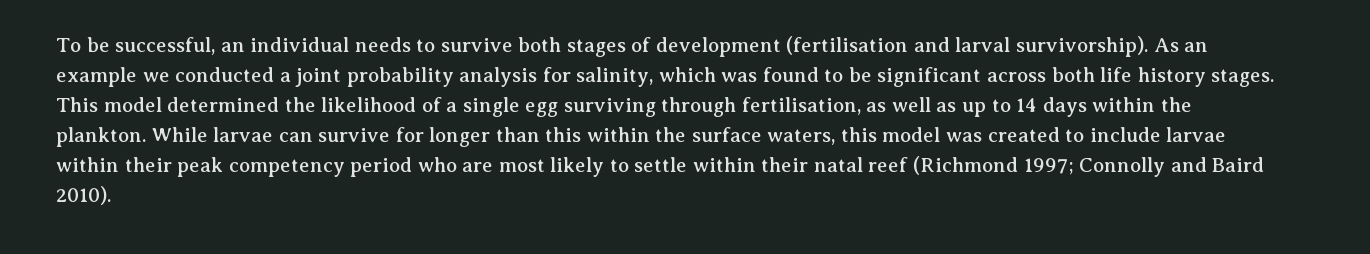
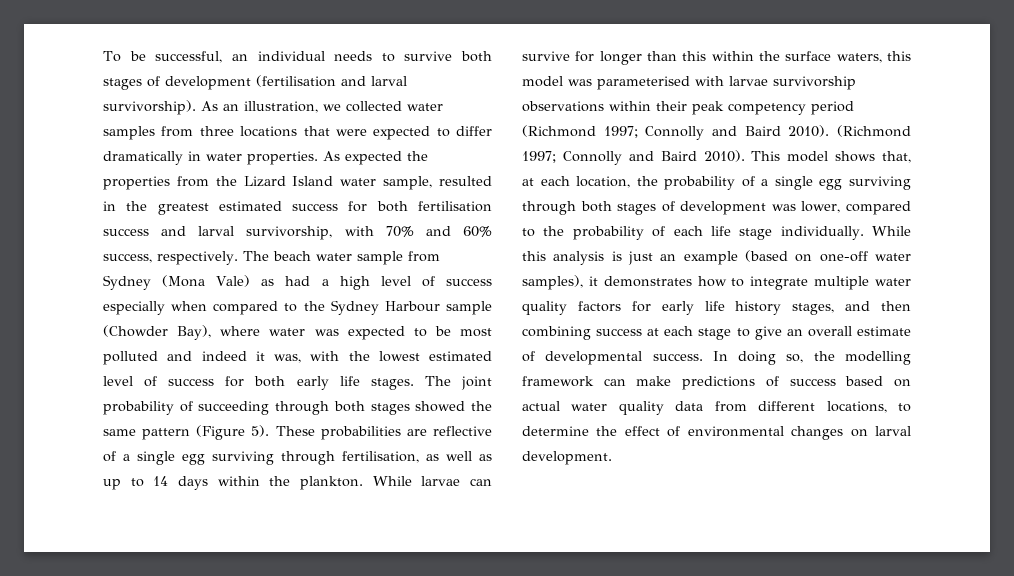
[56,67,1275,87] [56,97,417,112] example we conducted a joint probability analysis for salinity, which was found to be significant across both life history stages. This model determined the likelihood -> [244,101,443,113] [103,126,492,140] [103,151,428,165] [103,176,492,190] [103,201,492,215] [103,226,493,240] [103,251,440,265] [103,275,493,290] [103,300,492,315] [103,325,492,340] [103,351,492,365] [103,376,492,390] [103,401,493,415] [103,425,492,440] illustration, we collected water samples from three locations that were expected to differ dramatically in water properties. As expected the properties from the Lizard Island water sample, resulted in the greatest estimated success for both fertilisation success and larval survivorship, with 70% and 60% success, respectively. The beach water sample from Sydney (Mona Vale) as had a high level of success especially when compared to the Sydney Harbour sample (Chowder Bay), where water was expected to be most polluted and indeed it was, with the lowest estimated level of success for both early life stages. The joint probability of succeeding through both stages showed the same pattern (Figure 5). These probabilities are reflective
[987,127,1227,142] created to include larvae -> [597,76,856,90] [522,101,604,112] parameterised with larvae survivorship observations
[417,156,1265,177] [56,186,111,205] who are most likely to settle within their natal reef (Richmond 1997; Connolly and Baird 2010). -> [522,125,911,140] [522,150,911,165] [522,176,911,190] [522,201,911,215] [522,226,911,240] [522,250,911,265] [522,275,911,290] [522,301,911,315] [522,326,911,340] [522,351,911,365] [522,376,911,390] [522,401,911,415] [522,426,911,440] [522,451,612,465] (Richmond 1997; Connolly and Baird 2010). (Richmond 1997; Connolly and Baird 2010). This model shows that, at each location, the probability of a single egg surviving through both stages of development was lower, compared to the probability of each life stage individually. While this analysis is just an example (based on one-off water samples), it demonstrates how to integrate multiple water quality factors for early life history stages, and then combining success at each stage to give an overall estimate of developmental success. In doing so, the modelling framework can make predictions of success based on actual water quality data from different locations, to determine the effect of environmental changes on larval development.

